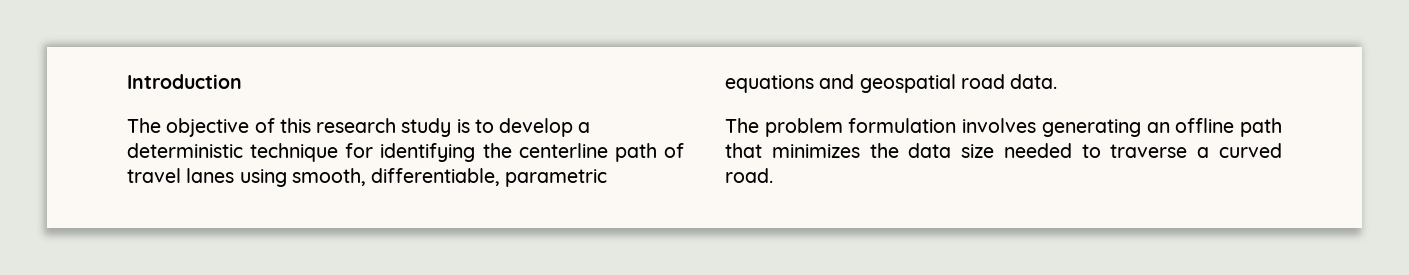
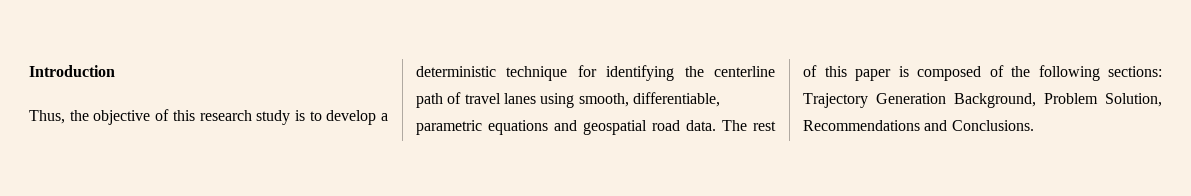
[127,118,161,133] The -> [29,110,89,124] Thus, the
[725,118,1282,137] [725,143,1282,158] [725,168,773,183] // The problem formulation involves generating an offline path that minimizes the data size needed to traverse a curved road. -> [722,120,776,131] [803,65,1162,81] [803,93,1162,108] [803,120,1034,131] The rest of this paper is composed of the following sections: Trajectory Generation Background, Problem Solution, Recommendations and Conclusions.

